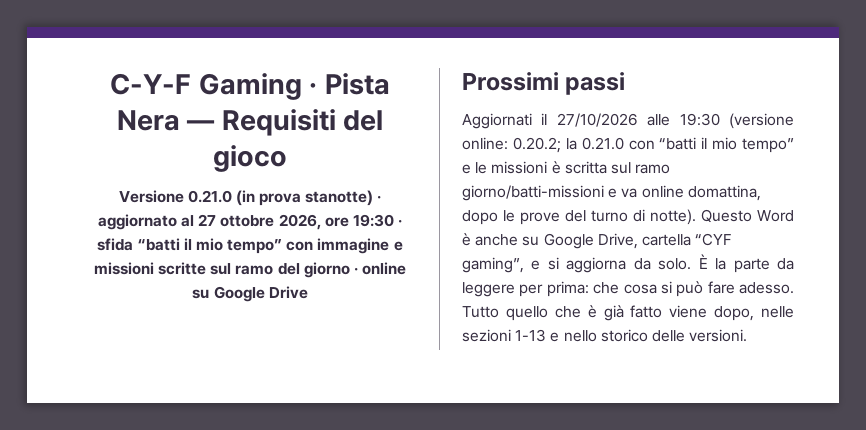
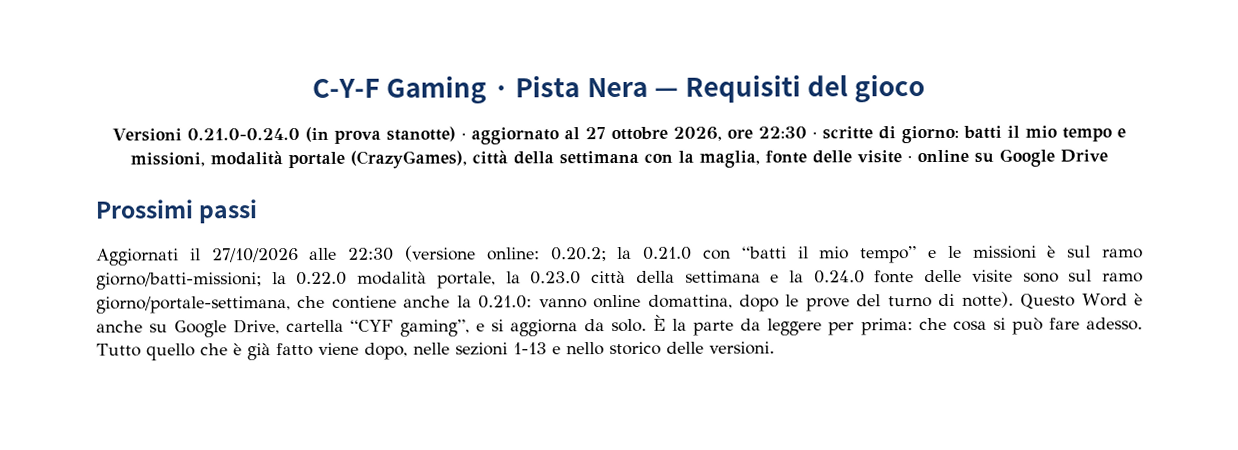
[118,190,232,203] Versione 0.21.0 -> [111,128,300,142] Versioni 0.21.0-0.24.0
[352,214,403,227] [97,238,403,254] [93,262,350,278] 19:30 · sfida “batti il mio tempo” con immagine e missioni scritte sul ramo del giorno -> [757,125,1126,144] [129,150,902,169] 22:30 · scritte di giorno: batti il mio tempo e missioni, modalità portale (CrazyGames), città della settimana con la maglia, fonte delle visite
[679,113,720,126] 19:30 -> [348,247,395,261] 22:30
[564,161,671,174] [462,185,638,201] scritta sul ramo giorno/batti-missioni e va -> [1067,245,1143,259] [96,269,1143,290] [96,295,587,314] sul ramo giorno/batti-missioni; la 0.22.0 modalità portale, la 0.23.0 città della settimana e la 0.24.0 fonte delle visite sono sul ramo giorno/portale-settimana, che contiene anche la 0.21.0: vanno

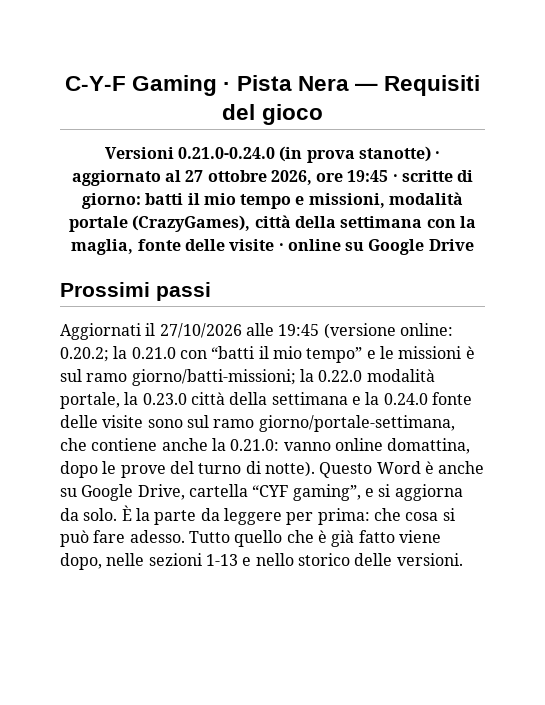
[757,126,807,139] 22:30 -> [347,170,389,182] 19:45
[348,247,395,261] 22:30 -> [278,324,320,336] 19:45

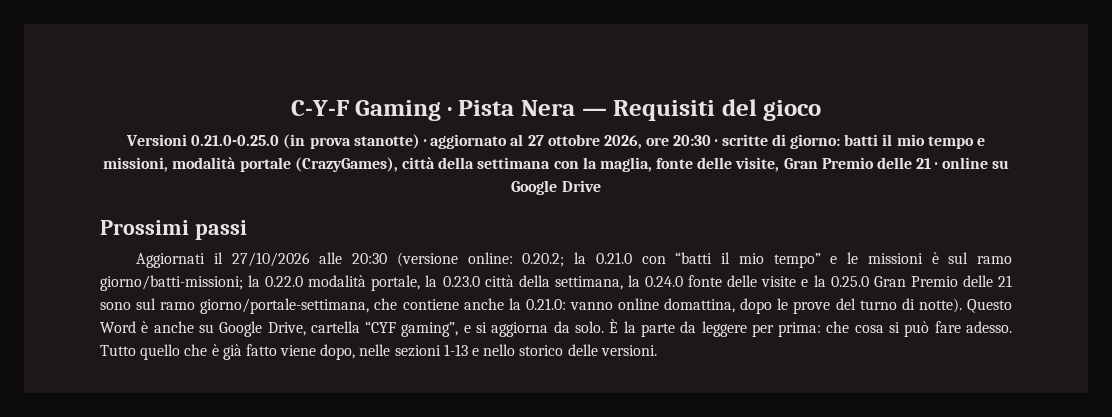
[178,147,276,159] 0.21.0-0.24.0 -> [191,135,280,146] 0.21.0-0.25.0
[347,170,389,182] 19:45 -> [673,135,712,146] 20:30
[229,239,275,251] visite -> [735,157,932,172] visite, Gran Premio delle 21
[278,324,320,336] 19:45 -> [352,253,388,264] 20:30
[271,392,361,405] settimana e -> [554,276,623,290] settimana,
(144, 421) none -> [801,275,1012,287] e la 0.25.0 Gran Premio delle 21

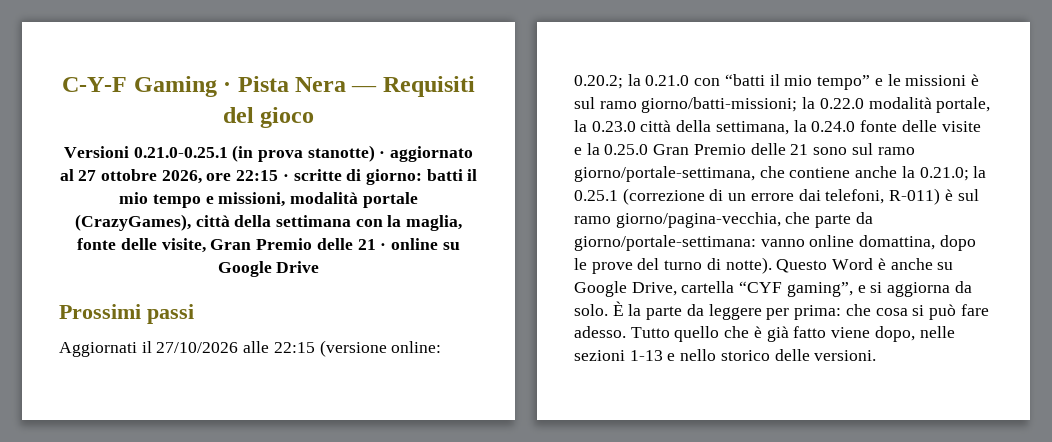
[191,135,280,146] 0.21.0-0.25.0 -> [133,147,228,158] 0.21.0-0.25.1
[673,135,712,146] 20:30 -> [236,170,279,181] 22:15
[352,253,388,264] 20:30 -> [273,342,315,353] 22:15
[525,298,566,310] 0.21.0: -> [919,166,987,181] [574,188,979,205] [574,212,873,228] [574,235,756,251] 0.21.0; la 0.25.1 (correzione di un errore dai telefoni, R-011) è sul ramo giorno/pagina-vecchia, che parte da giorno/portale-settimana:

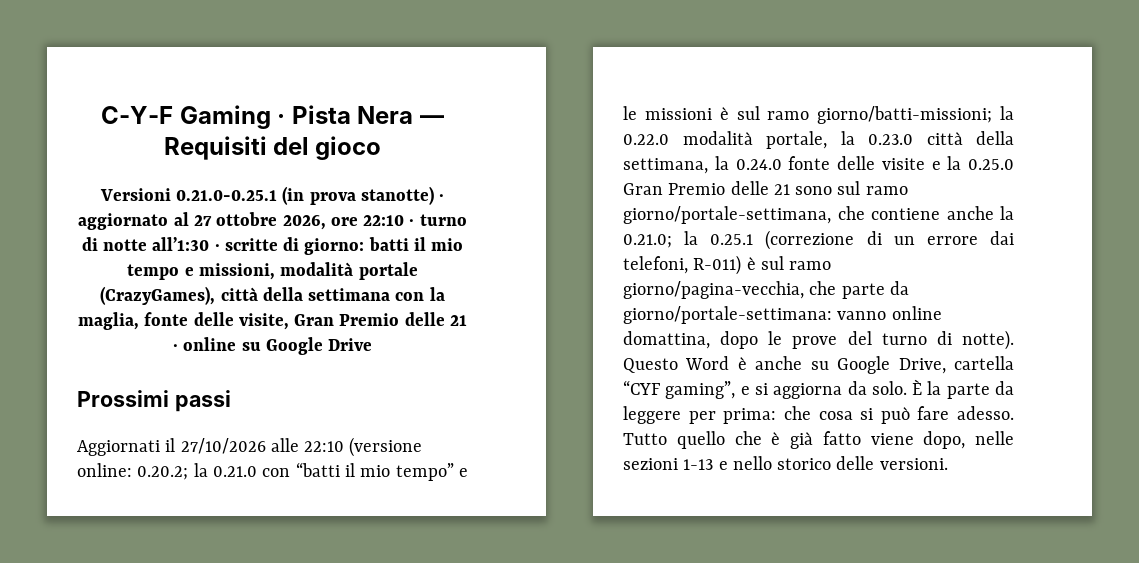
[236,170,279,181] 22:15 -> [363,214,467,226] [81,237,210,251] 22:10 · turno di notte all’1:30
[273,342,315,353] 22:15 -> [304,441,345,452] 22:10

